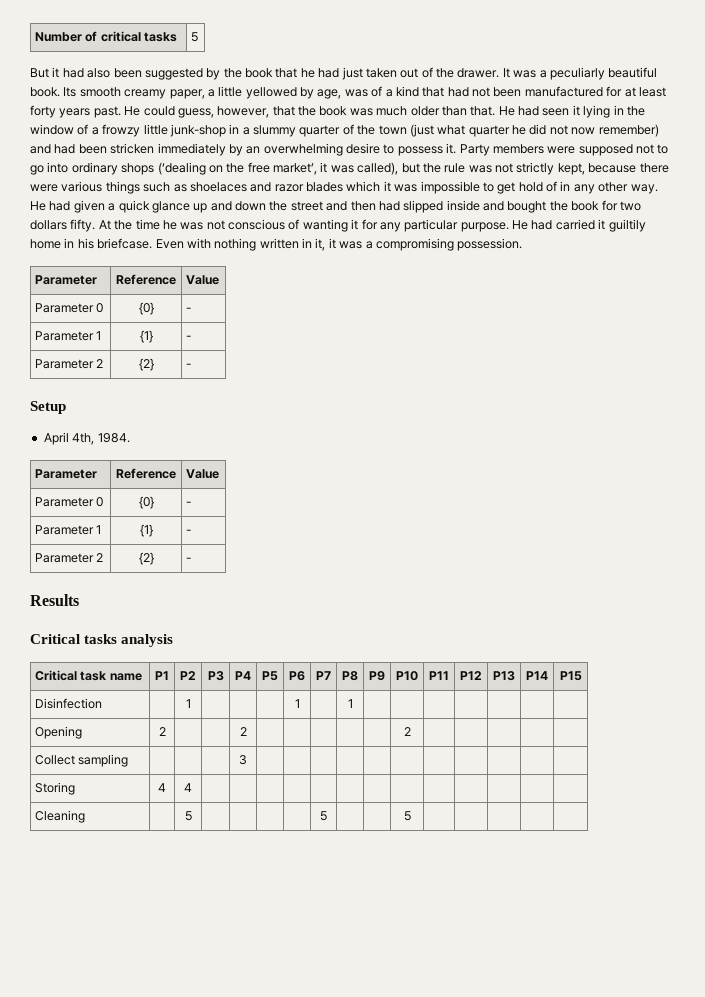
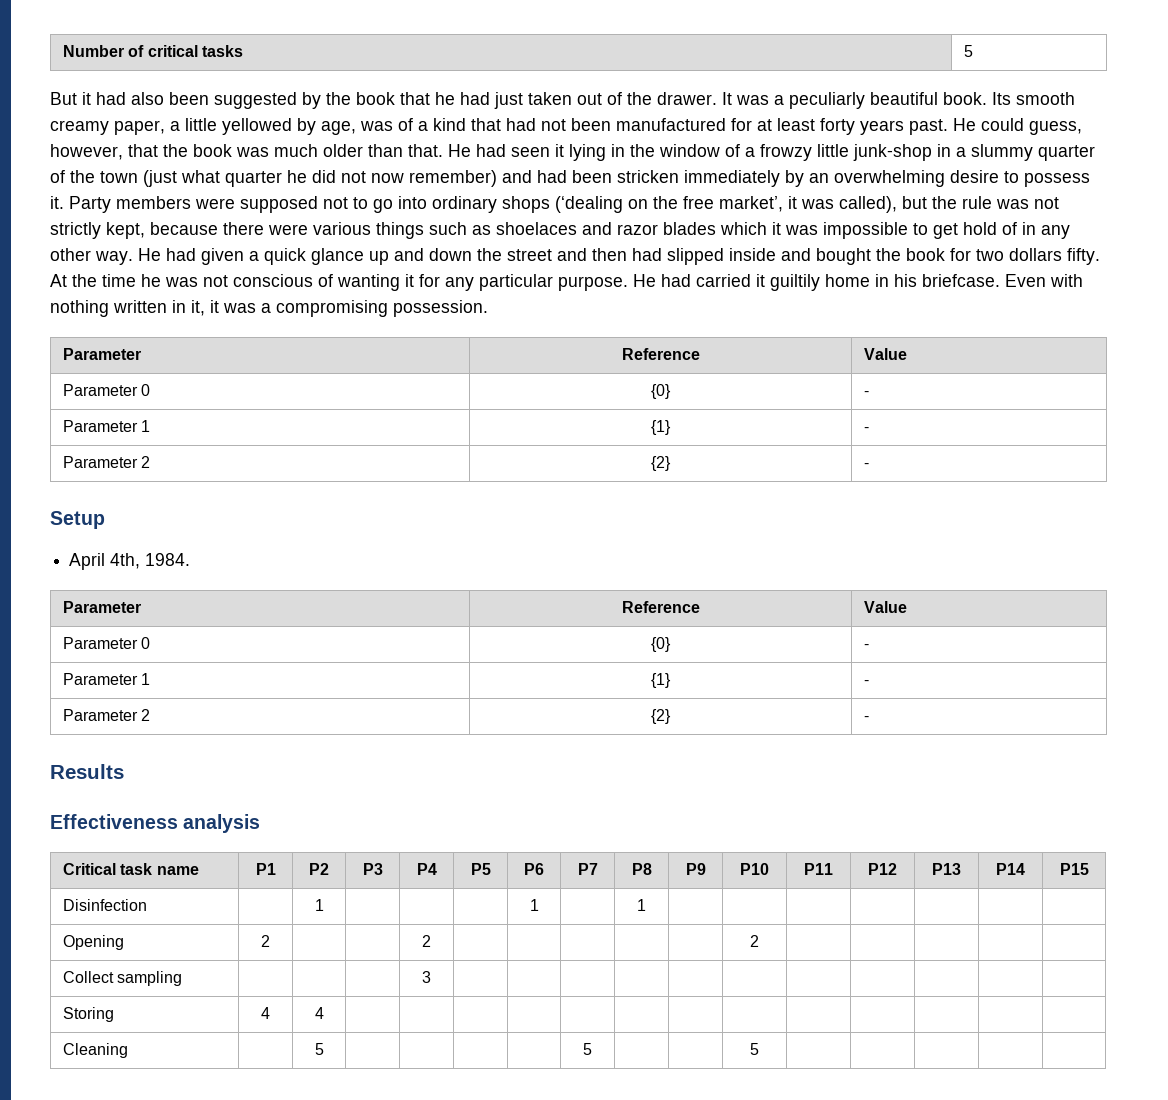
[30,634,118,644] Critical tasks -> [50,814,178,829] Effectiveness

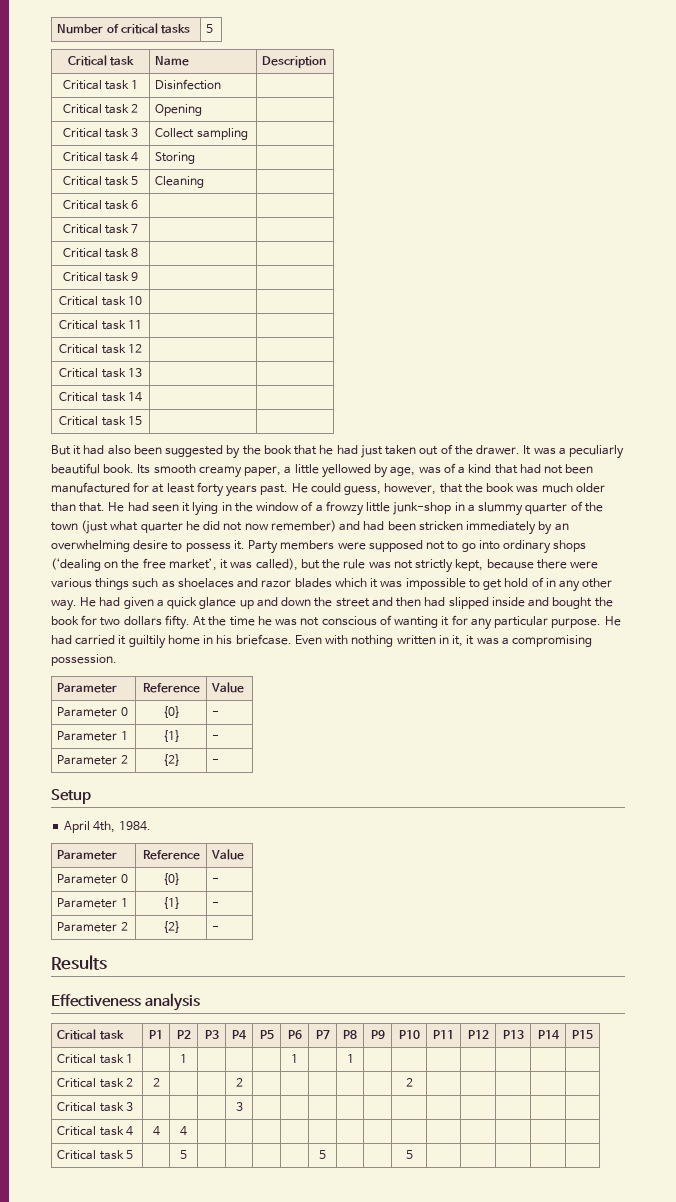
(974, 51) none -> [67,55,135,66] [155,56,190,66] [262,56,327,68] [62,80,139,90] [155,79,222,90] [62,104,139,114] [155,104,203,116] [62,128,139,138] [155,128,248,140] [62,152,139,162] [155,152,196,164] [62,176,139,186] [155,176,205,188] [62,200,139,210] [62,224,139,234] [62,248,139,258] [62,272,139,282] [59,296,142,306] [59,320,142,330] [59,344,142,354] [59,368,142,378] [59,392,142,402] [59,416,142,426] // Critical task | Name | Description // Critical task 1 | Disinfection | // Critical task 2 | Opening | // Critical task 3 | Collect sampling | // Critical task 4 | Storing | // Critical task 5 | Cleaning | // Critical task 6 | | // Critical task 7 | | // Critical task 8 | | // Critical task 9 | | // Critical task 10 | | // Critical task 11 | | // Critical task 12 | | // Critical task 13 | | // Critical task 14 | | // Critical task 15 | |
[156,866,199,875] name -> (124, 1035) none
[63,899,148,911] Disinfection -> [57,1054,133,1064] Critical task 1
[63,935,125,950] Opening -> [57,1078,133,1088] Critical task 2
[63,971,183,986] [422,971,431,983] [63,1007,115,1022] Collect sampling | | | | 3 | | | | | | | | | | | // Storing -> [57,1102,133,1112] [235,1102,243,1111] [57,1126,133,1136] Critical task 3 | | | | 3 | | | | | | | | | | | // Critical task 4
[63,1043,129,1058] Cleaning -> [57,1150,133,1160] Critical task 5

